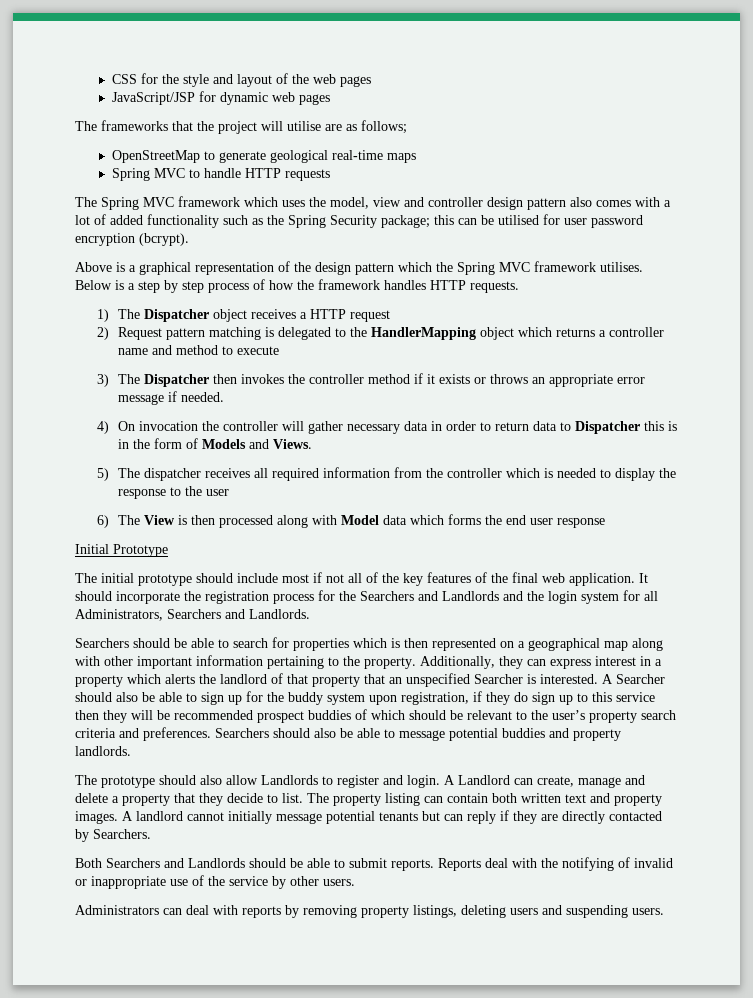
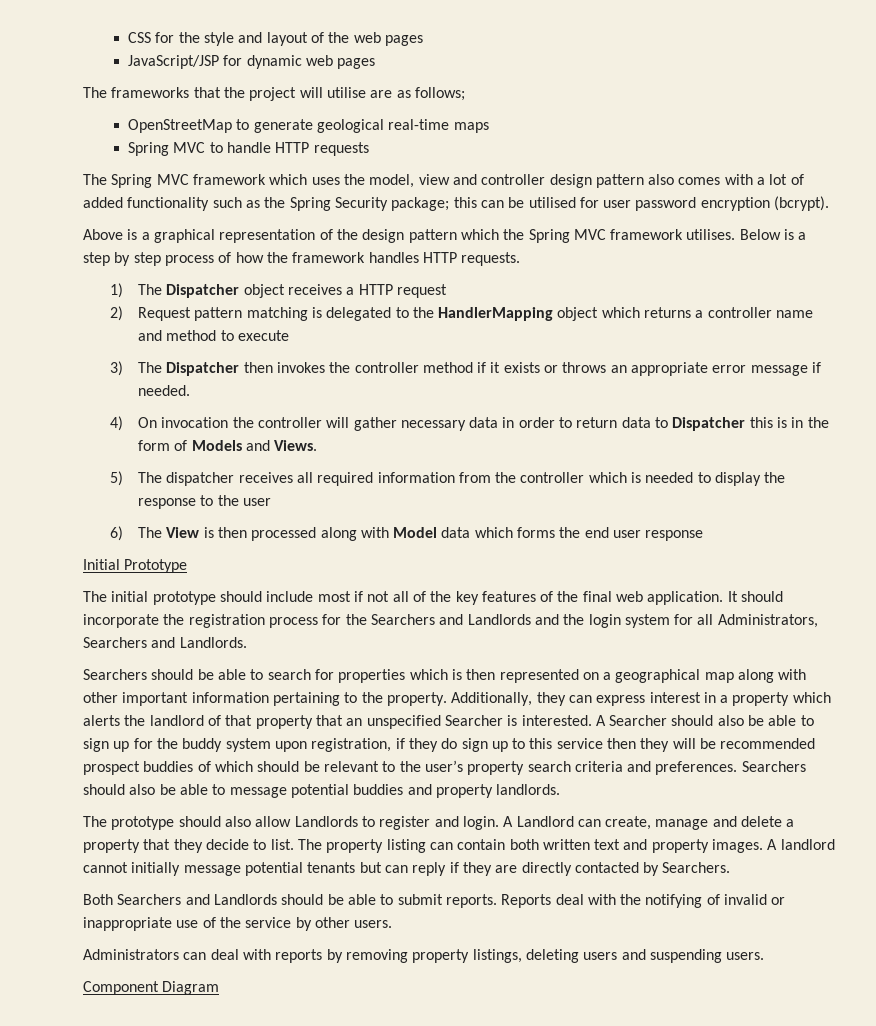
(664, 911) none -> [83,981,220,995] // Component Diagram

